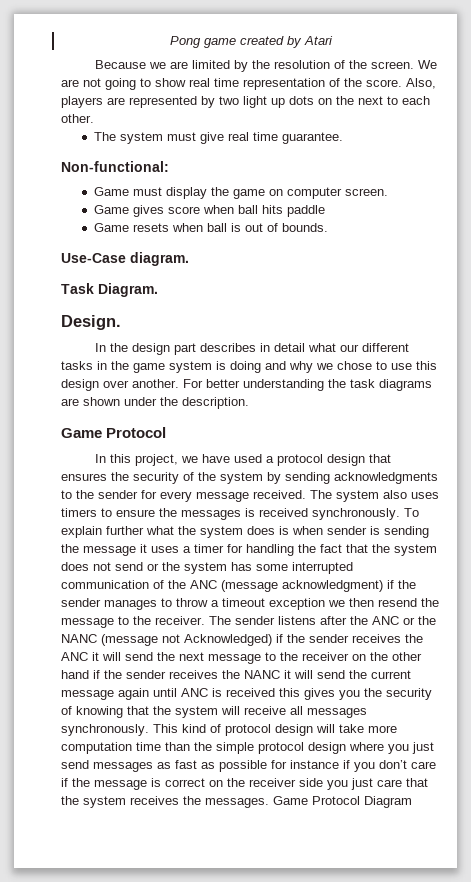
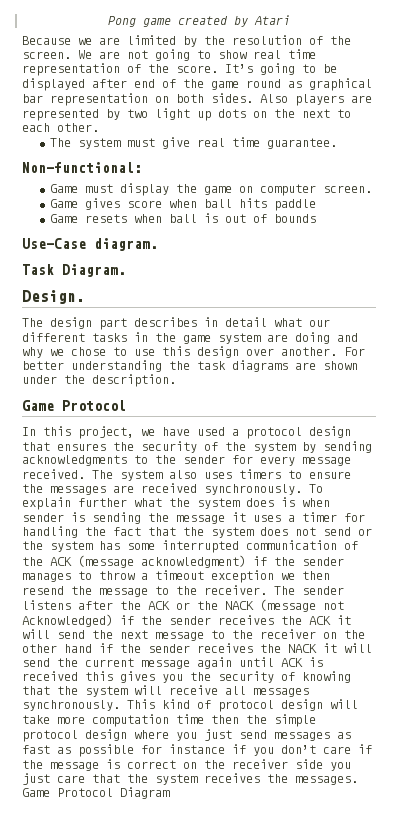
[406,78,436,89] Also, -> [225,63,337,75] [22,78,372,91] [22,93,288,106] It’s going to be displayed after end of the game round as graphical bar representation on both sides. Also
[281,223,328,232] bounds. -> [273,214,316,223] bounds
[94,343,128,352] In the -> [22,318,43,327] The
[216,361,226,370] is -> [267,334,288,342] are
[245,508,255,517] is -> [113,485,134,493] are
[190,580,217,589] ANC -> [50,557,72,566] ACK
[372,616,436,625] [61,634,97,643] ANC or the NANC -> [148,601,254,610] ACK or the NACK
[61,652,88,661] ANC -> [309,616,331,625] ACK
[244,670,280,679] NANC -> [288,644,317,653] NACK
[181,688,208,697] ANC -> [281,658,303,667] ACK
[165,742,190,751] than -> [211,715,239,724] then

